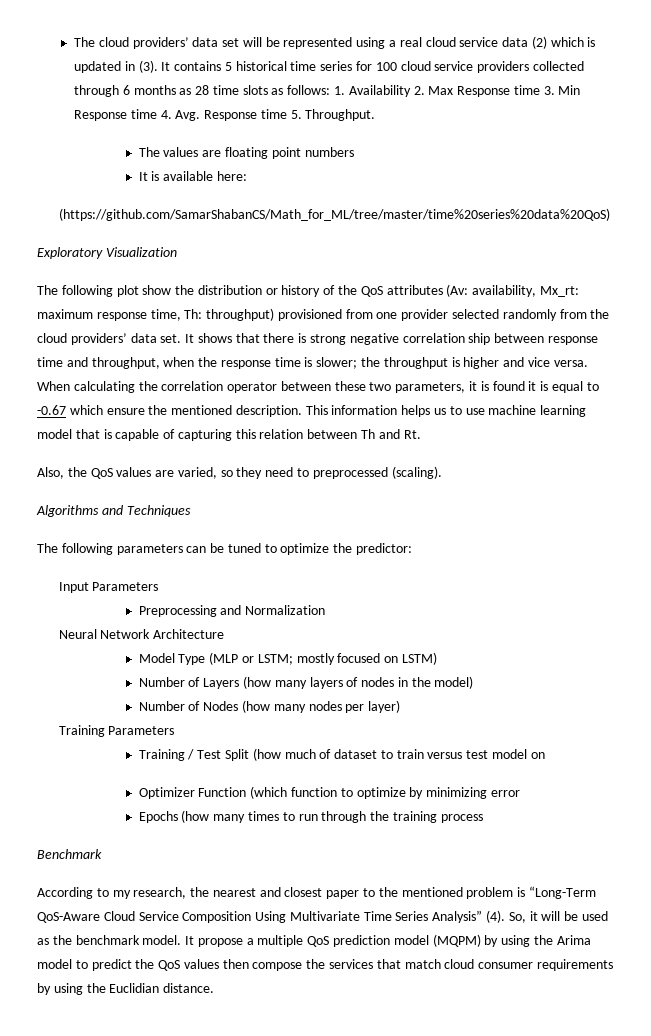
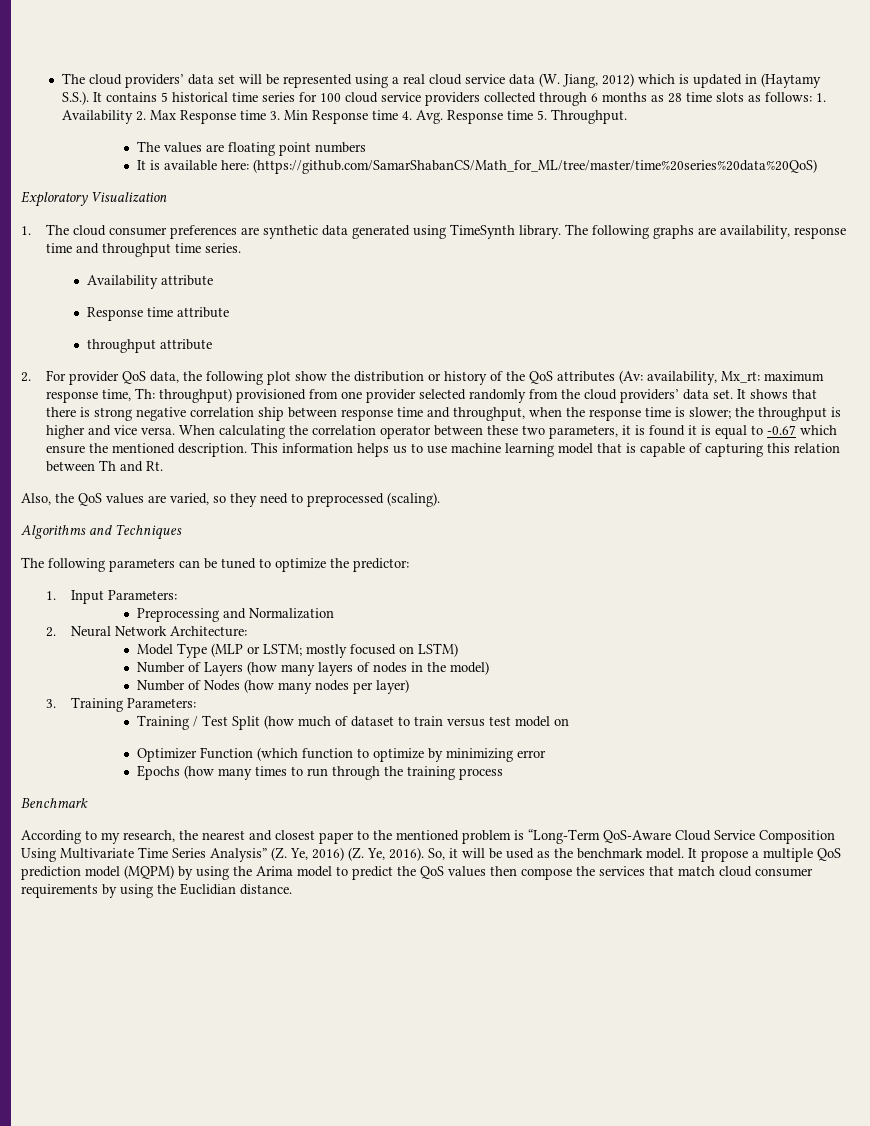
[531,36,547,49] (2) -> [539,73,635,88] (W. Jiang, 2012)
[138,60,158,73] (3). -> [761,73,822,88] [62,91,90,105] (Haytamy S.S.).
(247, 176) // -> (250, 165) none
[37,285,58,295] The -> [21,224,847,239] [46,243,242,257] [87,275,214,289] [87,307,230,321] [87,339,213,353] [21,370,203,385] 1. The cloud consumer preferences are synthetic data generated using TimeSynth library. The following graphs are availability, response time and throughput time series. // Availability attribute // Response time attribute // throughput attribute // 2. For provider QoS data, the
[58,582,159,593] Input Parameters -> [46,590,178,604] 1. Input Parameters:
(326, 610) none -> [46,627,57,637] 2.
[153,629,225,639] Architecture -> [170,626,248,637] Architecture:
[58,725,175,737] Training Parameters -> [46,697,197,712] 3. Training Parameters:
[486,910,506,923] (4). -> [271,847,424,861] (Z. Ye, 2016) (Z. Ye, 2016).

